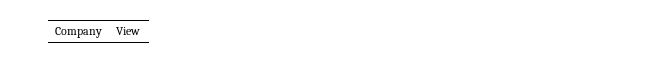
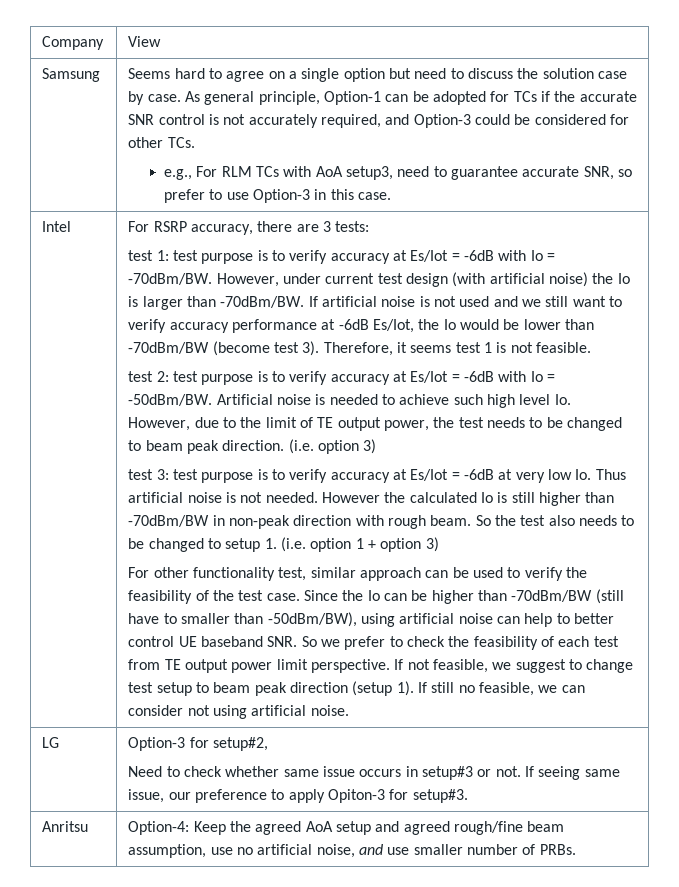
(140, 31) none -> [42,68,101,82] [128,68,627,82] [128,91,637,105] [128,114,629,128] [128,137,195,148] [164,166,632,180] [164,189,392,203] [42,221,72,232] [128,221,370,235] [128,250,555,264] [128,272,630,287] [128,296,622,310] [128,319,594,333] [128,341,591,356] [128,371,555,385] [128,394,571,408] [128,417,622,431] [128,439,377,454] [128,469,626,483] [128,492,615,506] [128,515,635,529] [128,537,439,552] [128,567,587,581] [128,589,624,604] [128,612,614,627] [128,636,619,650] [128,659,634,673] [128,681,585,696] [128,705,349,719] [42,737,60,748] [128,737,269,751] [128,766,620,780] [128,789,468,803] [42,821,89,832] [128,821,565,835] [128,844,576,858] // Samsung | Seems hard to agree on a single option but need to discuss the solution case by case. As general principle, Option-1 can be adopted for TCs if the accurate SNR control is not accurately required, and Option-3 could be considered for other TCs. // e.g., For RLM TCs with AoA setup3, need to guarantee accurate SNR, so prefer to use Option-3 in this case. // Intel | For RSRP accuracy, there are 3 tests: // test 1: test purpose is to verify accuracy at Es/Iot = -6dB with Io = -70dBm/BW. However, under current test design (with artificial noise) the Io is larger than -70dBm/BW. If artificial noise is not used and we still want to verify accuracy performance at -6dB Es/Iot, the Io would be lower than -70dBm/BW (become test 3). Therefore, it seems test 1 is not feasible. // test 2: test purpose is to verify accuracy at Es/Iot = -6dB with Io = -50dBm/BW. Artificial noise is needed to achieve such high level Io. However, due to the limit of TE output power, the test needs to be changed to beam peak direction. (i.e. option 3) // test 3: test purpose is to verify accuracy at Es/Iot = -6dB at very low Io. Thus artificial noise is not needed. However the calculated Io is still higher than -70dBm/BW in non-peak direction with rough beam. So the test also needs to be changed to setup 1. (i.e. option 1 + option 3) // For other functionality test, similar approach can be used to verify the feasibility of the test case. Since the Io can be higher than -70dBm/BW (still have to smaller than -50dBm/BW), using artificial noise can help to better control UE baseband SNR. So we prefer to check the feasibility of each test from TE output power limit perspective. If not feasible, we suggest to change test setup to beam peak direction (setup 1). If still no feasible, we can consider not using artificial noise. // LG | Option-3 for setup#2, // Need to check whether same issue occurs in setup#3 or not. If seeing same issue, our preference to apply Opiton-3 for setup#3. // Anritsu | Option-4: Keep the agreed AoA setup and agreed rough/fine beam assumption, use no artificial noise, and use smaller number of PRBs.

